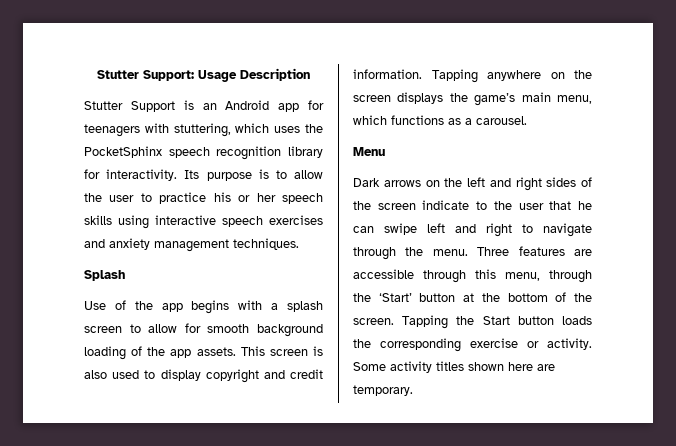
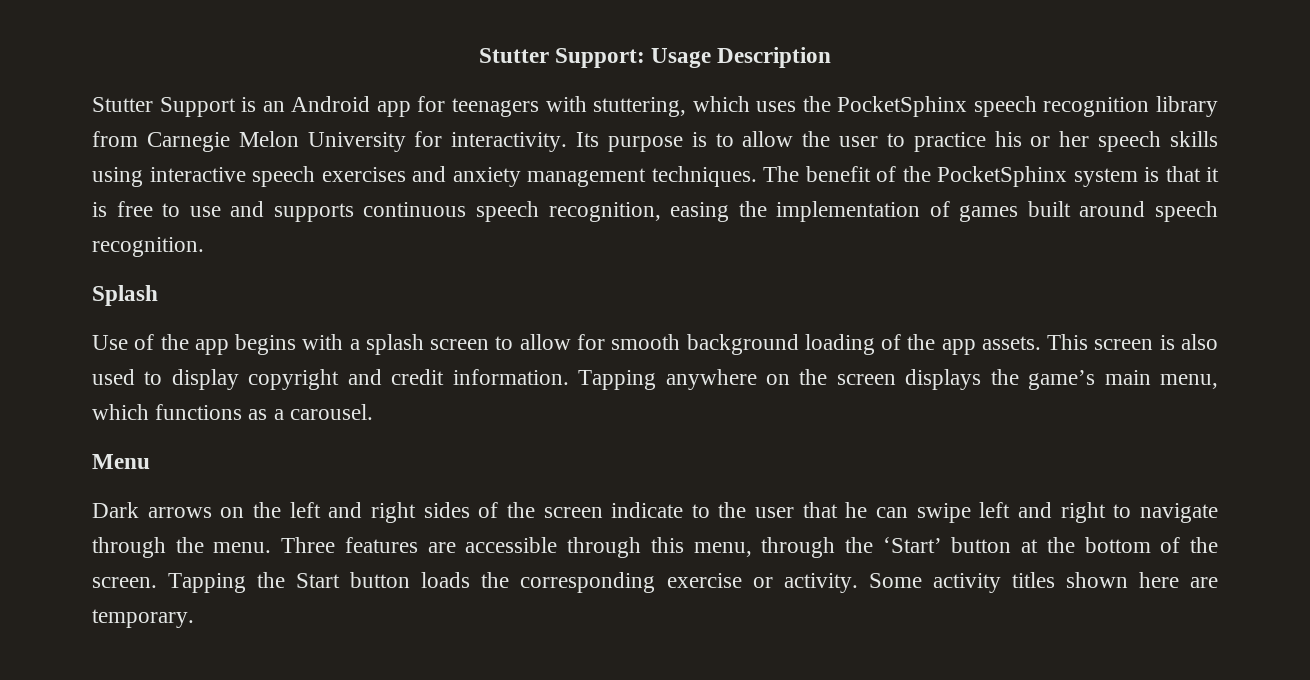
(323, 152) none -> [92,131,406,152] from Carnegie Melon University
(299, 244) none -> [763,166,1219,187] [92,201,1218,222] [92,237,204,257] The benefit of the PocketSphinx system is that it is free to use and supports continuous speech recognition, easing the implementation of games built around speech recognition.

